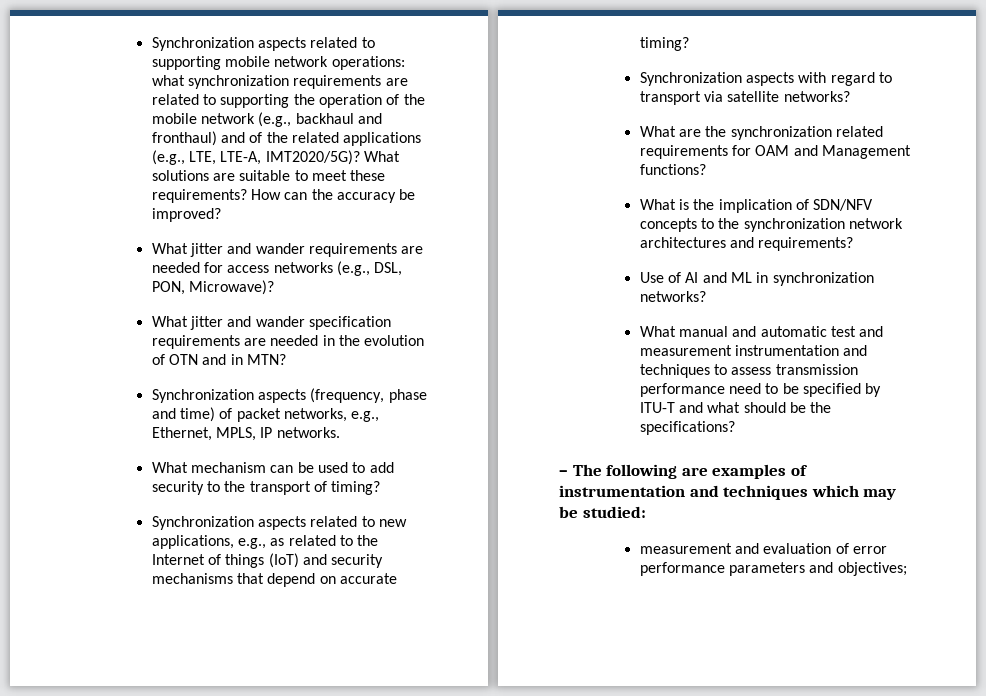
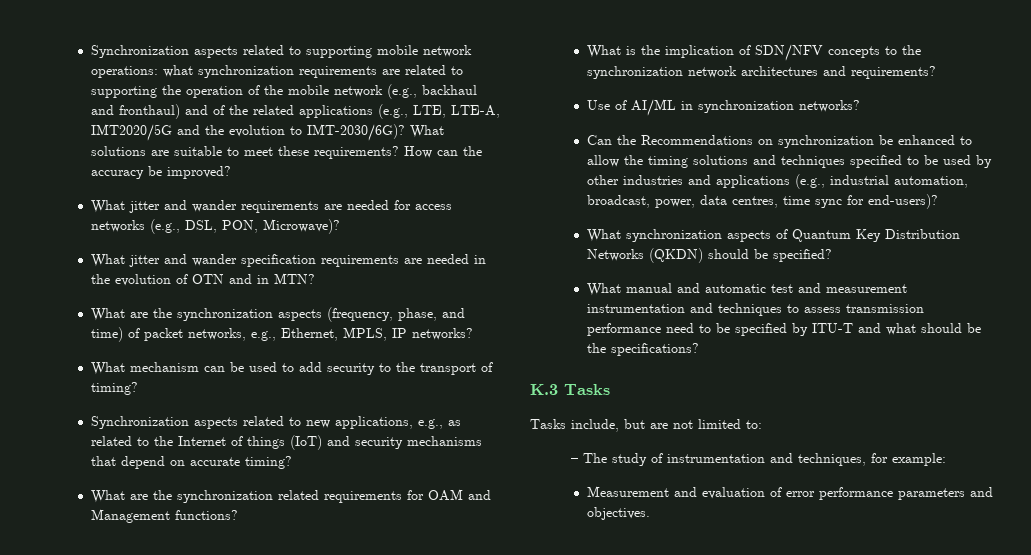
[265,150,360,165] IMT2020/5G)? -> [90,124,405,141] IMT2020/5G and the evolution to IMT-2030/6G)?
[151,389,254,403] Synchronization -> [90,308,273,321] What are the synchronization
[388,389,427,403] phase -> [397,308,437,321] phase,
[276,427,340,438] networks. -> [411,328,473,340] networks?
[639,72,893,86] [639,91,850,105] // Synchronization aspects with regard to transport via satellite networks? -> (292, 462) none
[685,272,753,283] AI and ML -> [630,99,676,116] AI/ML
(706, 296) none -> [586,135,972,148] [586,155,992,168] [586,174,968,189] [586,194,938,209] [586,229,960,242] [586,248,832,263] // Can the Recommendations on synchronization be enhanced to allow the timing solutions and techniques specified to be used by other industries and applications (e.g., industrial automation, broadcast, power, data centres, time sync for end-users)? // What synchronization aspects of Quantum Key Distribution Networks (QKDN) should be specified?
[559,464,808,479] [559,485,897,500] [559,506,646,518] [639,543,732,554] – The following are examples of instrumentation and techniques which may be studied: // measurement -> [530,384,610,395] [530,419,762,432] [571,453,947,466] [586,486,669,497] K.3 Tasks // Tasks include, but are not limited to: // – The study of instrumentation and techniques, for example: // Measurement
[837,562,907,576] objectives; -> [586,507,650,520] objectives.

